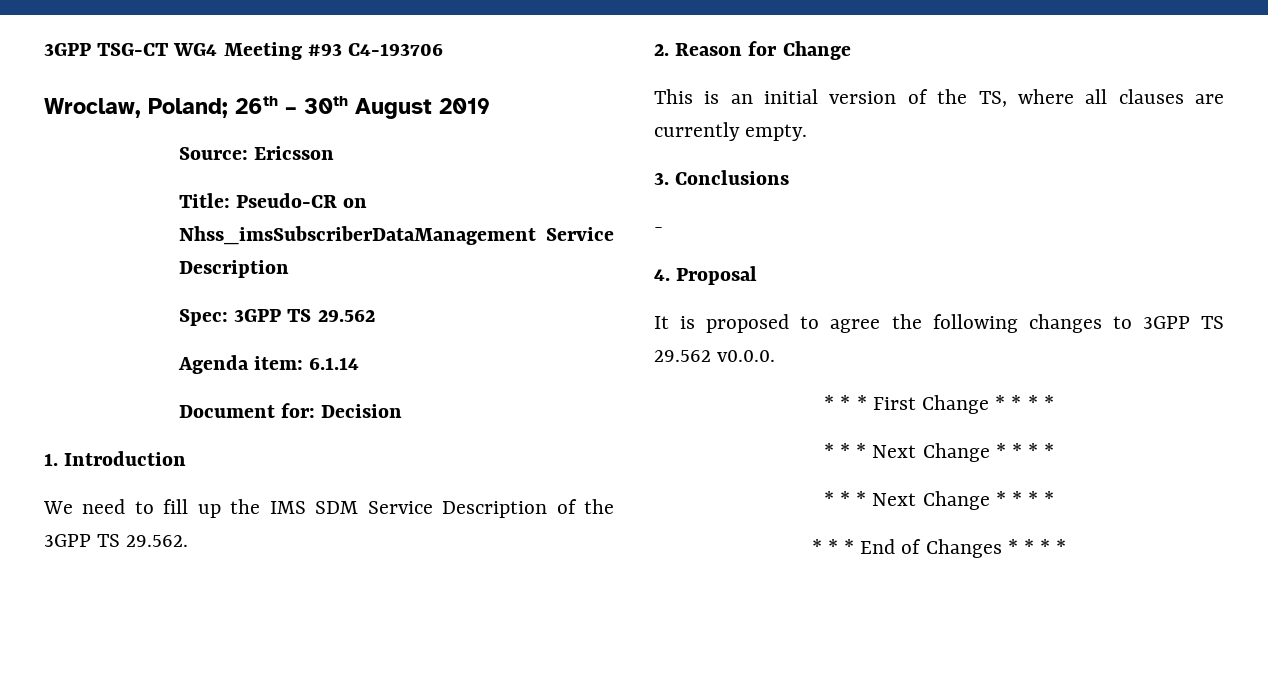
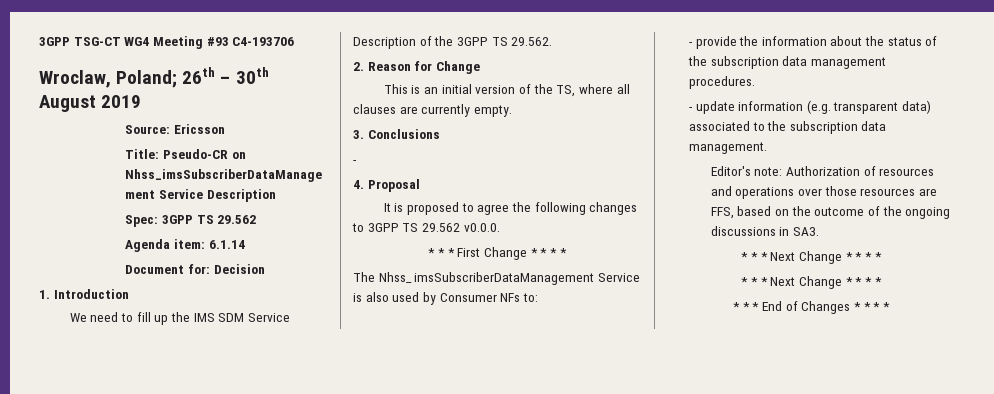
(1054, 402) none -> [353,272,640,285] [353,292,538,305] [688,36,938,49] [687,56,886,69] [688,76,755,89] [688,100,932,114] [688,121,887,134] [688,142,767,154] [710,166,935,176] [710,186,937,199] [710,206,951,219] [710,226,820,236] // The Nhss_ imsSubscriberDataManagement Service is also used by Consumer NFs to: // - provide the information about the status of the subscription data management procedures. // - update information (e.g. transparent data) associated to the subscription data management. // Editor's note: Authorization of resources and operations over those resources are FFS, based on the outcome of the ongoing discussions in SA3.

